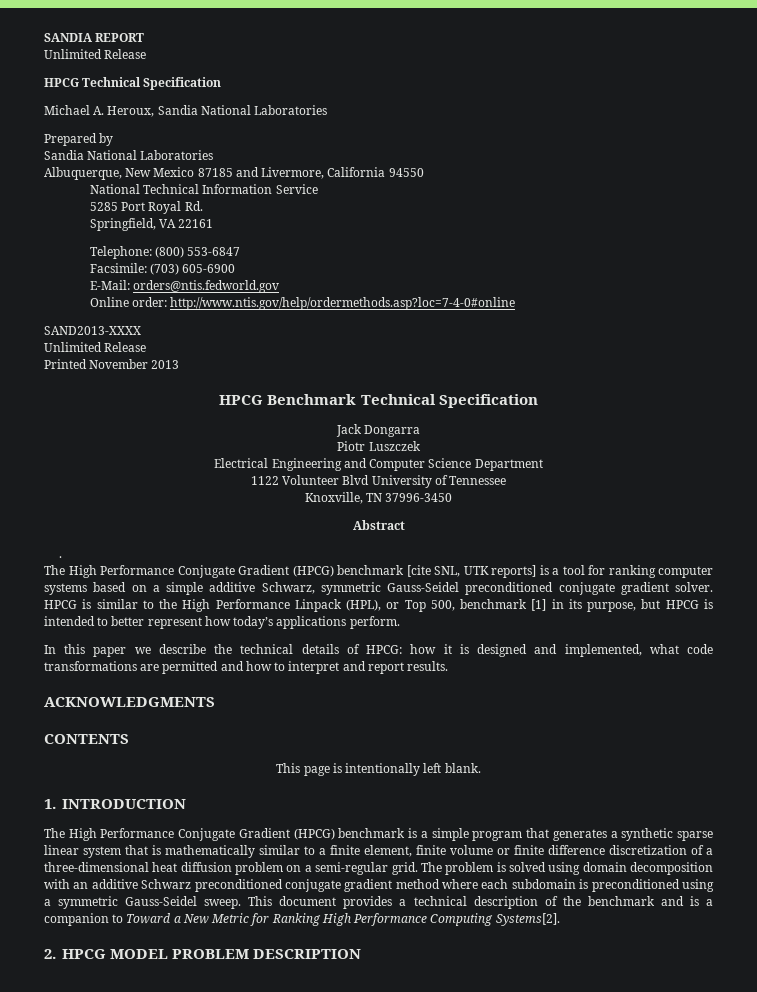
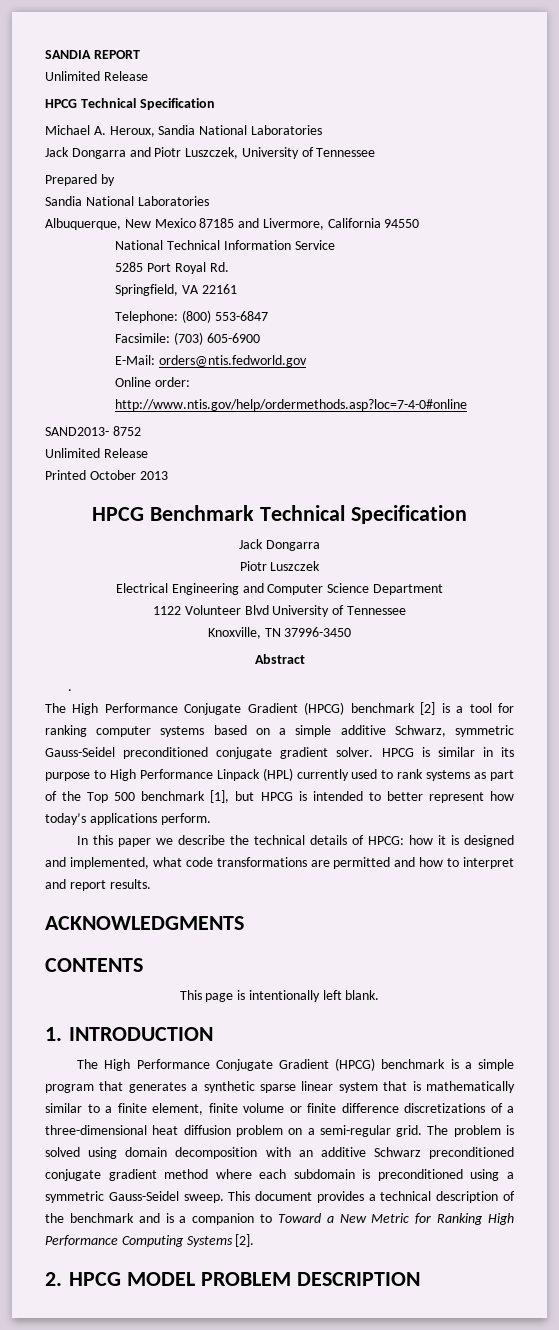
(328, 110) none -> [45,147,376,159] // Jack Dongarra and Piotr Luszczek, University of Tennessee
[44,326,141,335] SAND2013-XXXX -> [45,426,141,436] SAND2013- 8752
[89,359,149,369] November -> [89,470,136,480] October
[406,565,536,578] [cite SNL, UTK reports] -> [420,702,436,715] [2]
[142,599,637,612] to the High Performance Linpack (HPL), or Top 500, benchmark [1] in its purpose, -> [482,747,514,757] [45,768,515,781] [45,790,230,803] in its purpose to High Performance Linpack (HPL) currently used to rank systems as part of the Top 500 benchmark [1],
[609,845,687,855] discretization -> [404,1103,485,1113] discretizations
[495,913,560,926] Systems[2]. -> [186,1234,255,1247] Systems [2].

